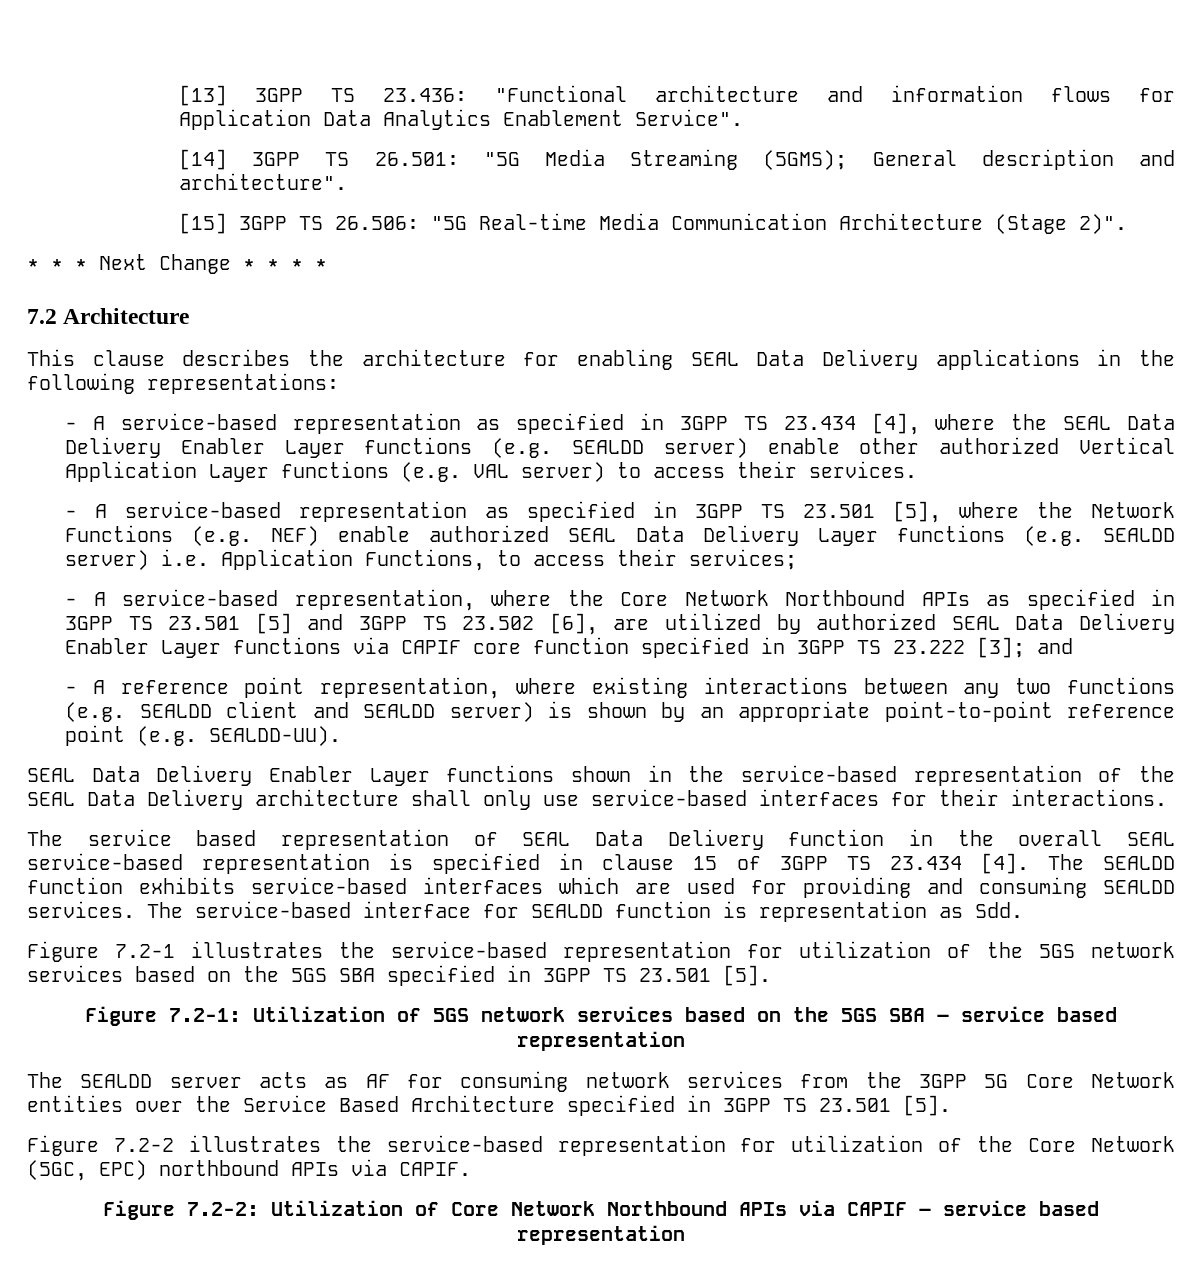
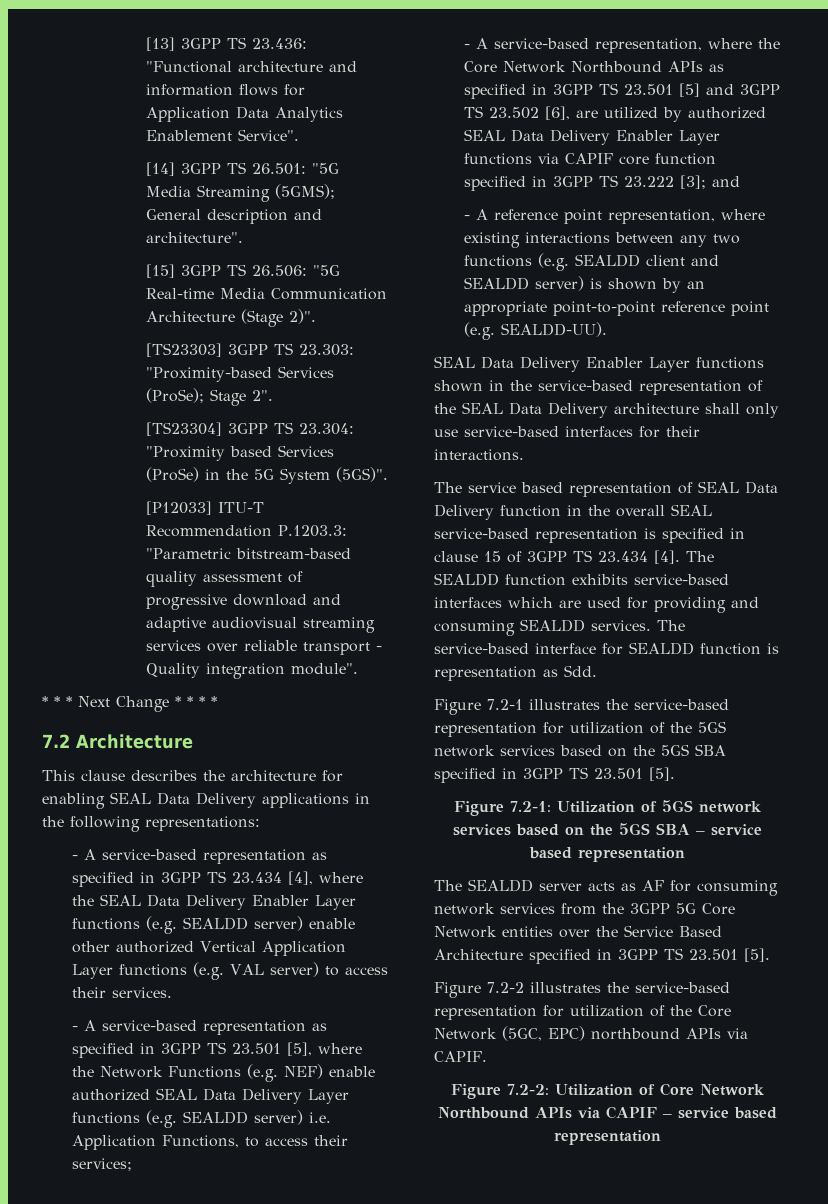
(1128, 224) none -> [146,343,355,357] [146,366,335,382] [146,388,274,406] [146,422,355,436] [146,445,335,461] [146,467,389,484] [146,501,265,515] [146,525,348,537] [146,548,352,559] [146,571,304,587] [146,594,342,610] [146,617,376,633] [146,640,383,655] [146,663,359,679] // [TS23303] 3GPP TS 23.303: "Proximity-based Services (ProSe); Stage 2". // [TS23304] 3GPP TS 23.304: "Proximity based Services (ProSe) in the 5G System (5GS)". // [P12033] ITU-T Recommendation P.1203.3: "Parametric bitstream-based quality assessment of progressive download and adaptive audiovisual streaming services over reliable transport - Quality integration module".

